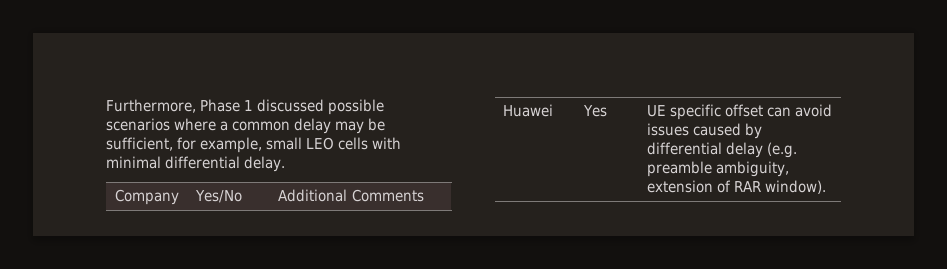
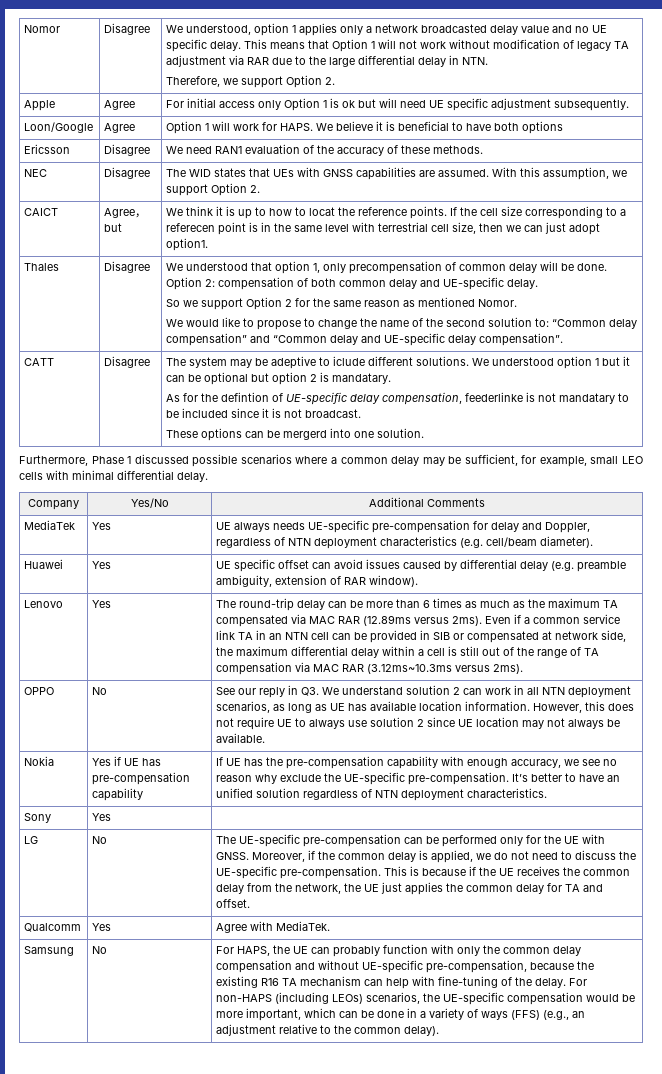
(106, 106) none -> [24,25,61,33] [104,23,151,35] [166,23,608,36] [166,39,630,52] [166,55,489,67] [166,75,336,88] [24,100,56,111] [104,100,136,110] [166,98,630,111] [24,122,94,133] [104,123,136,133] [166,121,564,134] [24,144,71,154] [104,144,151,156] [166,144,484,156] [24,169,48,177] [104,167,151,179] [166,167,628,180] [166,183,261,196] [24,208,59,216] [104,208,147,218] [104,223,123,232] [166,206,627,219] [166,222,601,235] [166,238,209,251] [24,263,60,271] [104,261,151,273] [166,261,608,274] [166,277,539,290] [166,297,518,310] [166,317,638,330] [166,333,564,346] [24,358,55,366] [104,356,151,368] [166,356,631,369] [166,372,392,385] [166,392,630,405] [166,408,362,418] [166,428,425,441] Nomor | Disagree | We understood, option 1 applies only a network broadcasted delay value and no UE specific delay. This means that Option 1 will not work without modification of legacy TA adjustment via RAR due to the large differential delay in NTN. // Therefore, we support Option 2. // Apple | Agree | For initial access only Option 1 is ok but will need UE specific adjustment subsequently. // Loon/Google | Agree | Option 1 will work for HAPS. We believe it is beneficial to have both options // Ericsson | Disagree | We need RAN1 evaluation of the accuracy of these methods. // NEC | Disagree | The WID states that UEs with GNSS capabilities are assumed. With this assumption, we support Option 2. // CAICT | Agree，but | We think it is up to how to locat the reference points. If the cell size corresponding to a referecen point is in the same level with terrestrial cell size, then we can just adopt option1. // Thales | Disagree | We understood that option 1, only precompensation of common delay will be done. Option 2: compensation of both common delay and UE-specific delay. // So we support Option 2 for the same reason as mentioned Nomor. // We would like to propose to change the name of the second solution to: “Common delay compensation” and “Common delay and UE-specific delay compensation”. // CATT | Disagree | The system may be adeptive to iclude different solutions. We understood option 1 but it can be optional but option 2 is mandatary. // As for the defintion of UE-specific delay compensation, feederlinke is not mandatary to be included since it is not broadcast. // These options can be mergerd into one solution. //
(424, 195) none -> [24,520,76,530] [92,522,112,530] [216,520,591,533] [216,536,594,549] // MediaTek | Yes | UE always needs UE-specific pre-compensation for delay and Doppler, regardless of NTN deployment characteristics (e.g. cell/beam diameter).
(827, 187) none -> [24,600,64,608] [92,600,112,608] [216,598,619,611] [216,614,621,627] [216,630,627,643] [216,646,600,658] [216,662,524,675] [24,687,55,695] [92,687,108,695] [216,685,632,698] [216,701,635,713] [216,717,621,730] [216,733,266,743] [24,756,55,766] [92,756,162,766] [92,772,191,785] [92,788,144,801] [216,756,618,769] [216,772,621,785] [216,788,548,801] [24,813,52,823] [92,813,112,821] [24,836,39,844] [92,836,108,844] [216,834,606,847] [216,850,637,863] [216,866,631,879] [216,882,604,895] [216,899,251,908] [24,923,82,932] [92,923,112,931] [216,921,331,933] [24,946,75,956] [92,946,108,954] [216,944,582,957] [216,960,595,973] [216,976,588,989] [216,992,636,1005] [216,1008,586,1021] [216,1024,440,1036] // Lenovo | Yes | The round-trip delay can be more than 6 times as much as the maximum TA compensated via MAC RAR (12.89ms versus 2ms). Even if a common service link TA in an NTN cell can be provided in SIB or compensated at network side, the maximum differential delay within a cell is still out of the range of TA compensation via MAC RAR (3.12ms~10.3ms versus 2ms). // OPPO | No | See our reply in Q3. We understand solution 2 can work in all NTN deployment scenarios, as long as UE has available location information. However, this does not require UE to always use solution 2 since UE location may not always be available. // Nokia | Yes if UE has pre-compensation capability | If UE has the pre-compensation capability with enough accuracy, we see no reason why exclude the UE-specific pre-compensation. It’s better to have an unified solution regardless of NTN deployment characteristics. // Sony | Yes | // LG | No | The UE-specific pre-compensation can be performed only for the UE with GNSS. Moreover, if the common delay is applied, we do not need to discuss the UE-specific pre-compensation. This is because if the UE receives the common delay from the network, the UE just applies the common delay for TA and offset. // Qualcomm | Yes | Agree with MediaTek. // Samsung | No | For HAPS, the UE can probably function with only the common delay compensation and without UE-specific pre-compensation, because the existing R16 TA mechanism can help with fine-tuning of the delay. For non-HAPS (including LEOs) scenarios, the UE-specific compensation would be more important, which can be done in a variety of ways (FFS) (e.g., an adjustment relative to the common delay).

